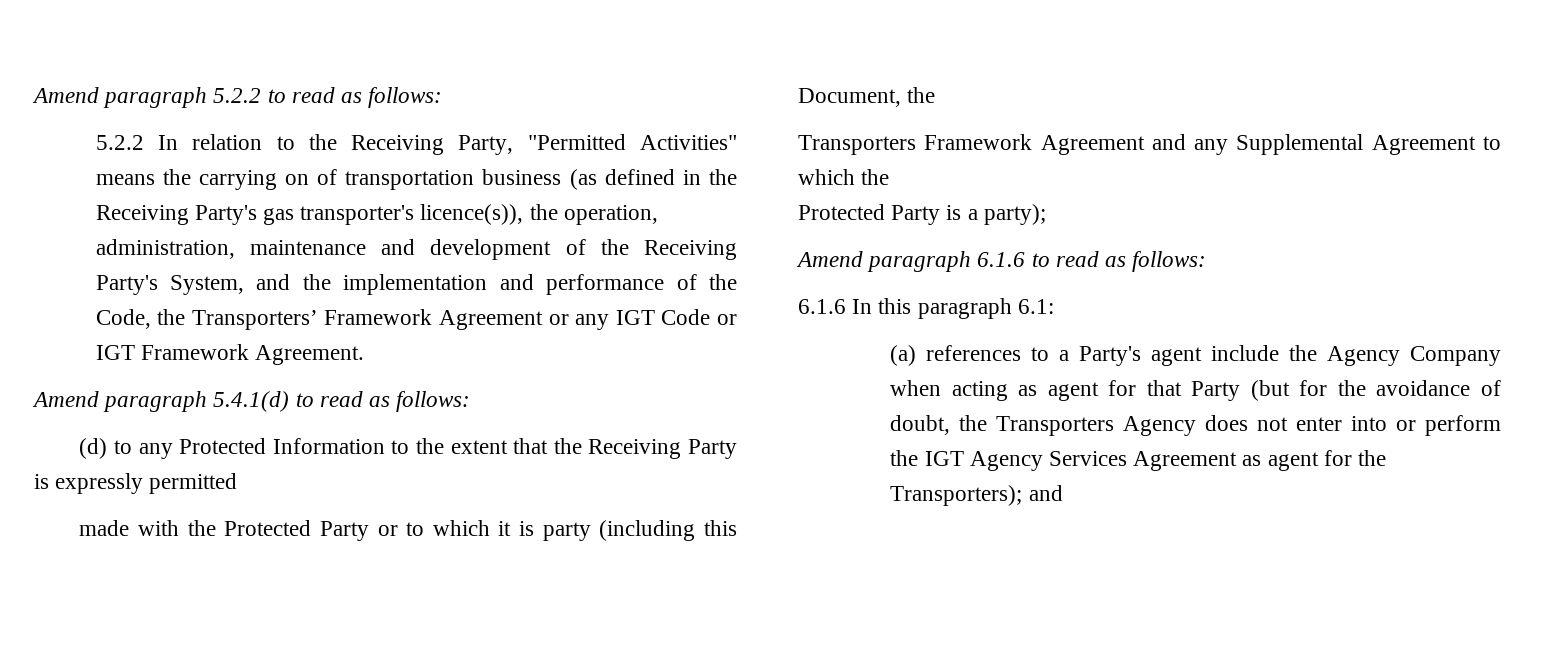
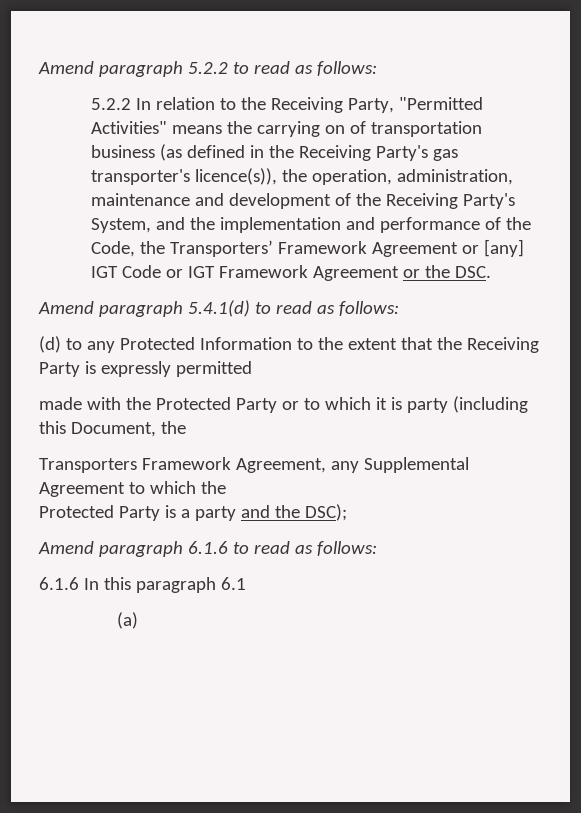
[575,314,610,330] any -> [483,239,524,257] [any]
[255,345,365,365] Agreement. -> [312,265,491,281] Agreement or the DSC.
[1040,134,1186,155] Agreement and -> [235,458,326,473] Agreement,
[983,204,1046,225] party); -> [194,504,347,521] party and the DSC);
[1017,299,1054,314] 6.1: -> [220,577,246,590] 6.1
[926,345,1501,366] [890,380,1501,401] [890,415,1501,436] [890,450,1387,471] [890,485,1063,506] references to a Party's agent include the Agency Company when acting as agent for that Party (but for the avoidance of doubt, the Transporters Agency does not enter into or perform the IGT Agency Services Agreement as agent for the Transporters); and -> (138, 620) none

